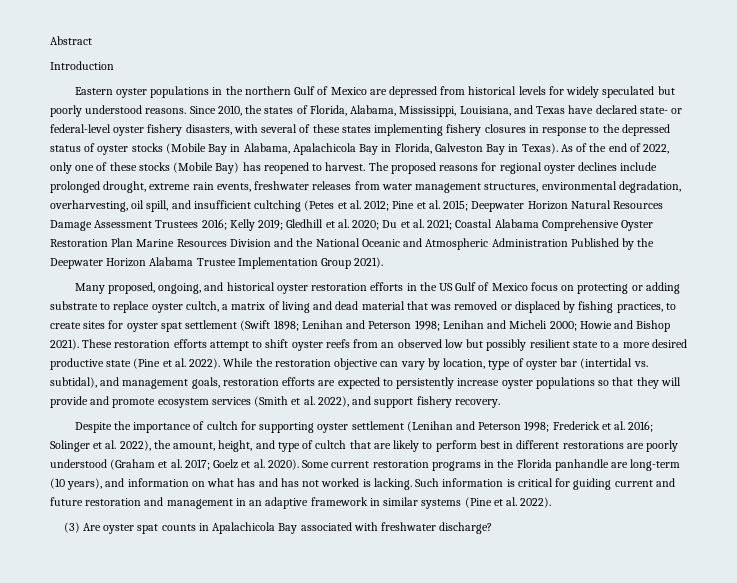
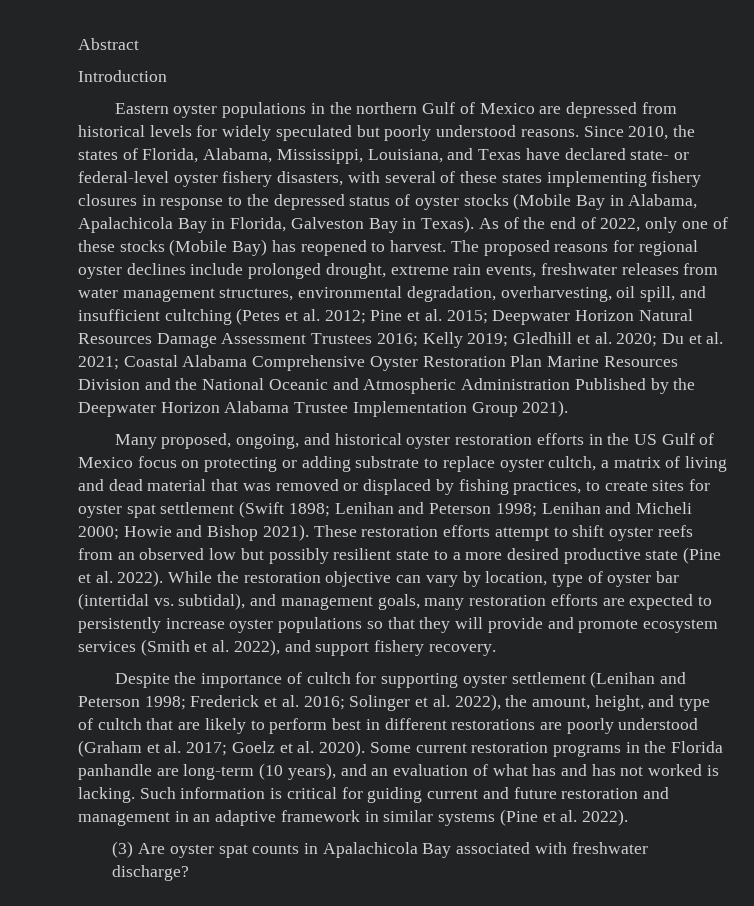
(220, 383) none -> [424,598,465,610] many
[127,478,205,487] information on -> [371,764,488,776] an evaluation of

